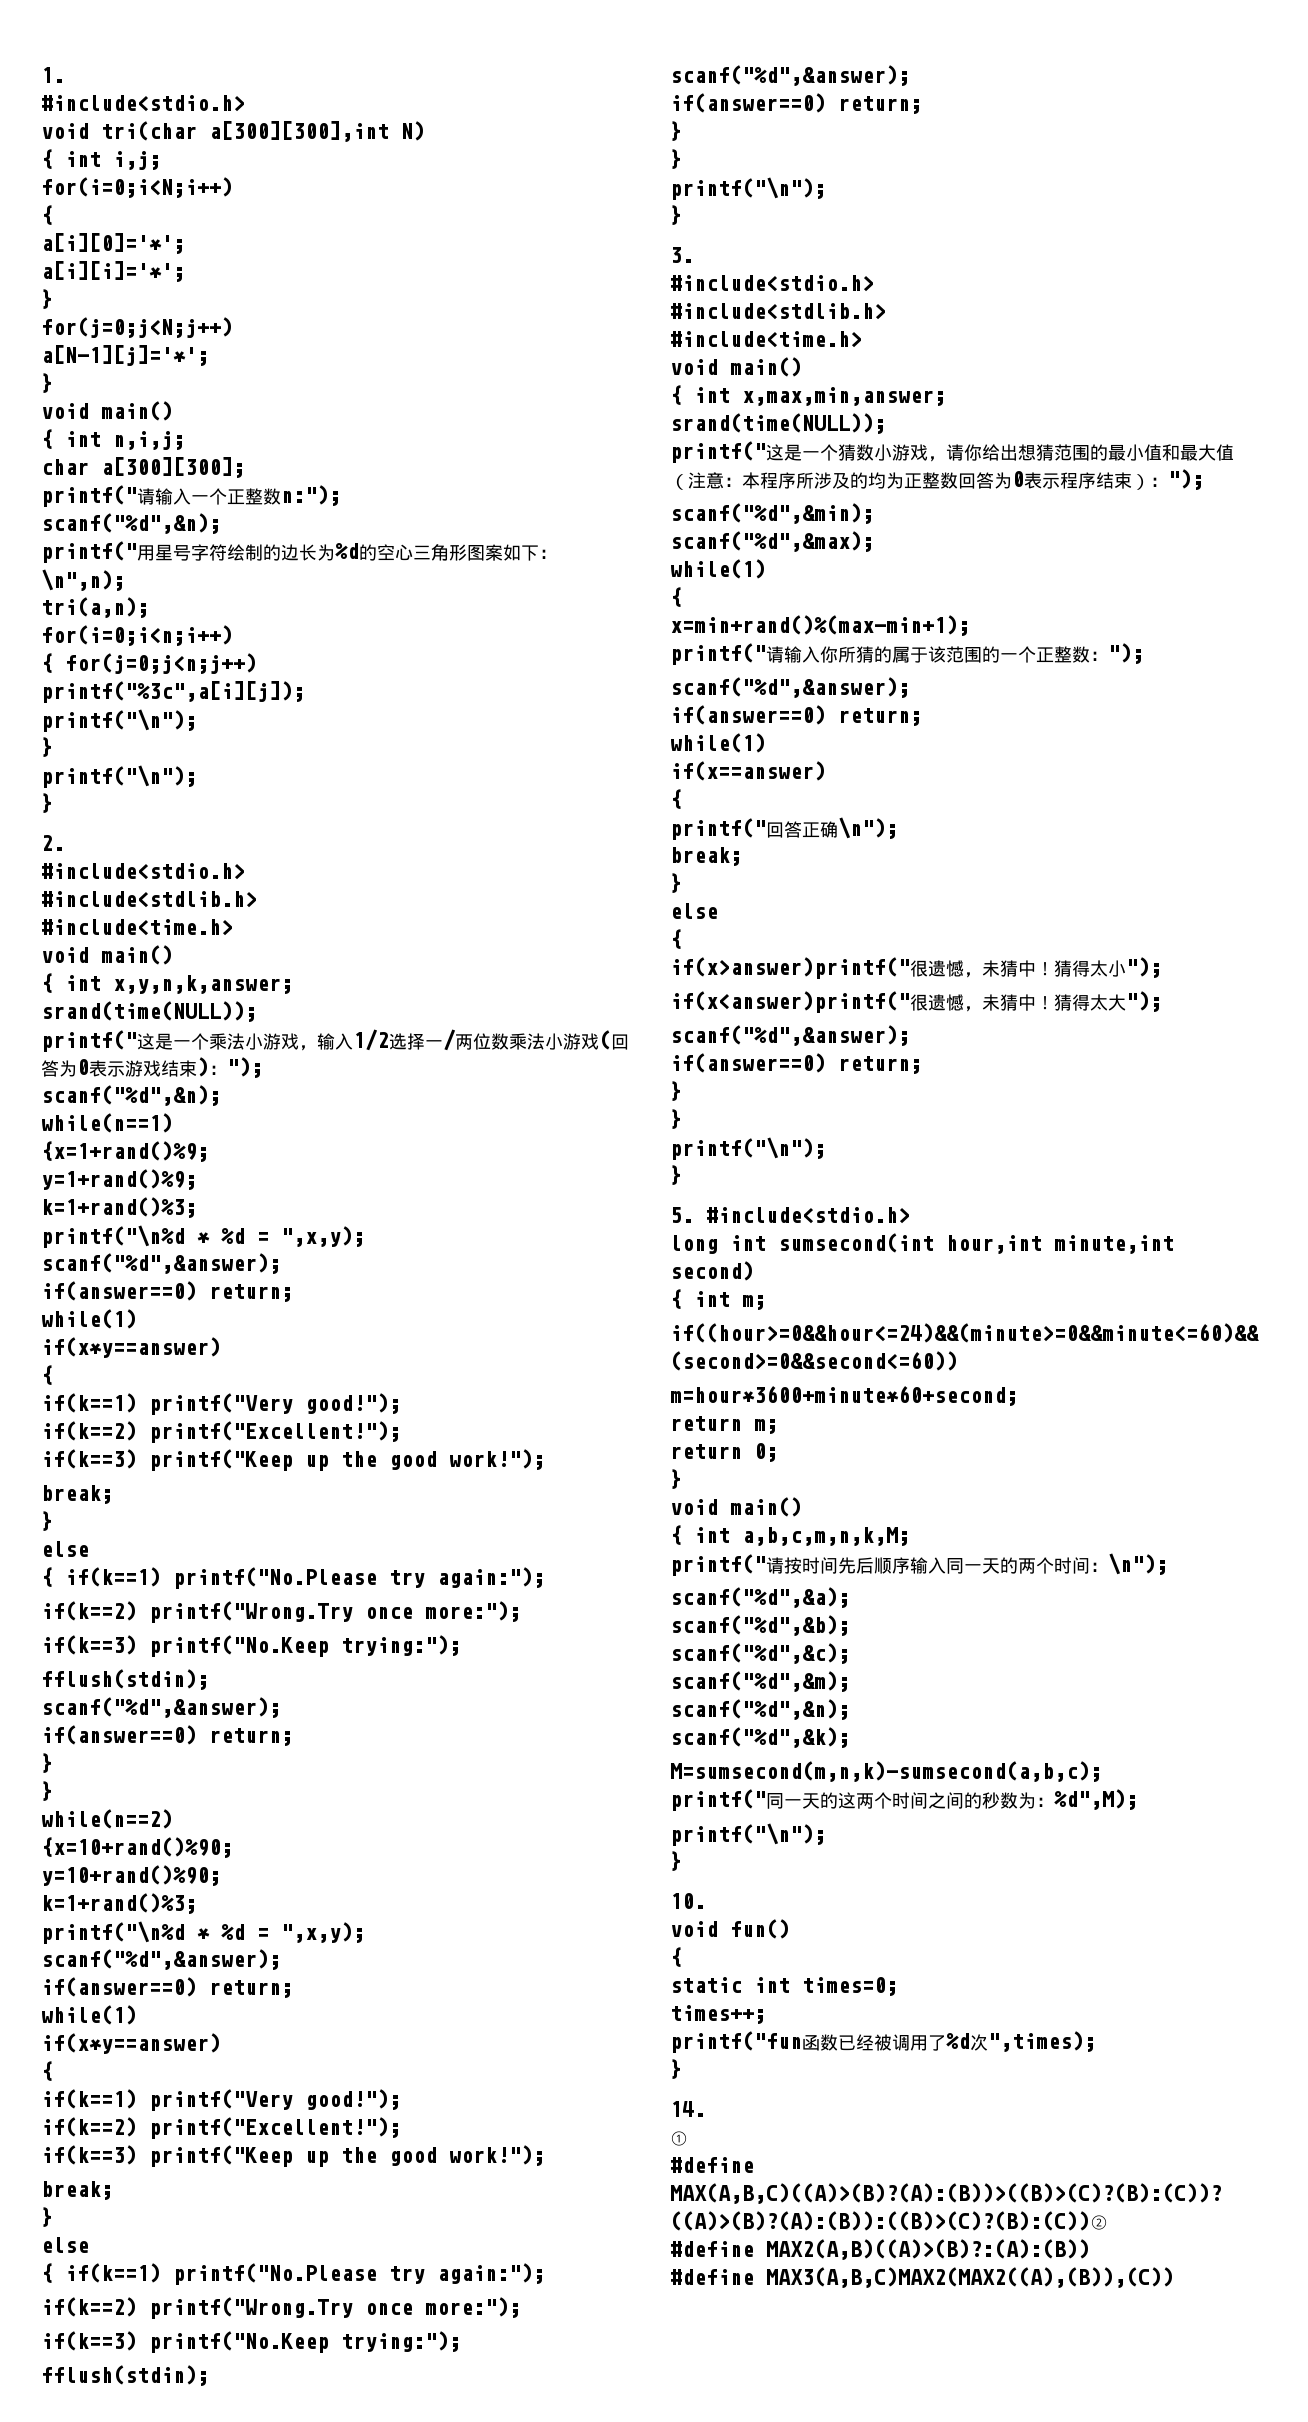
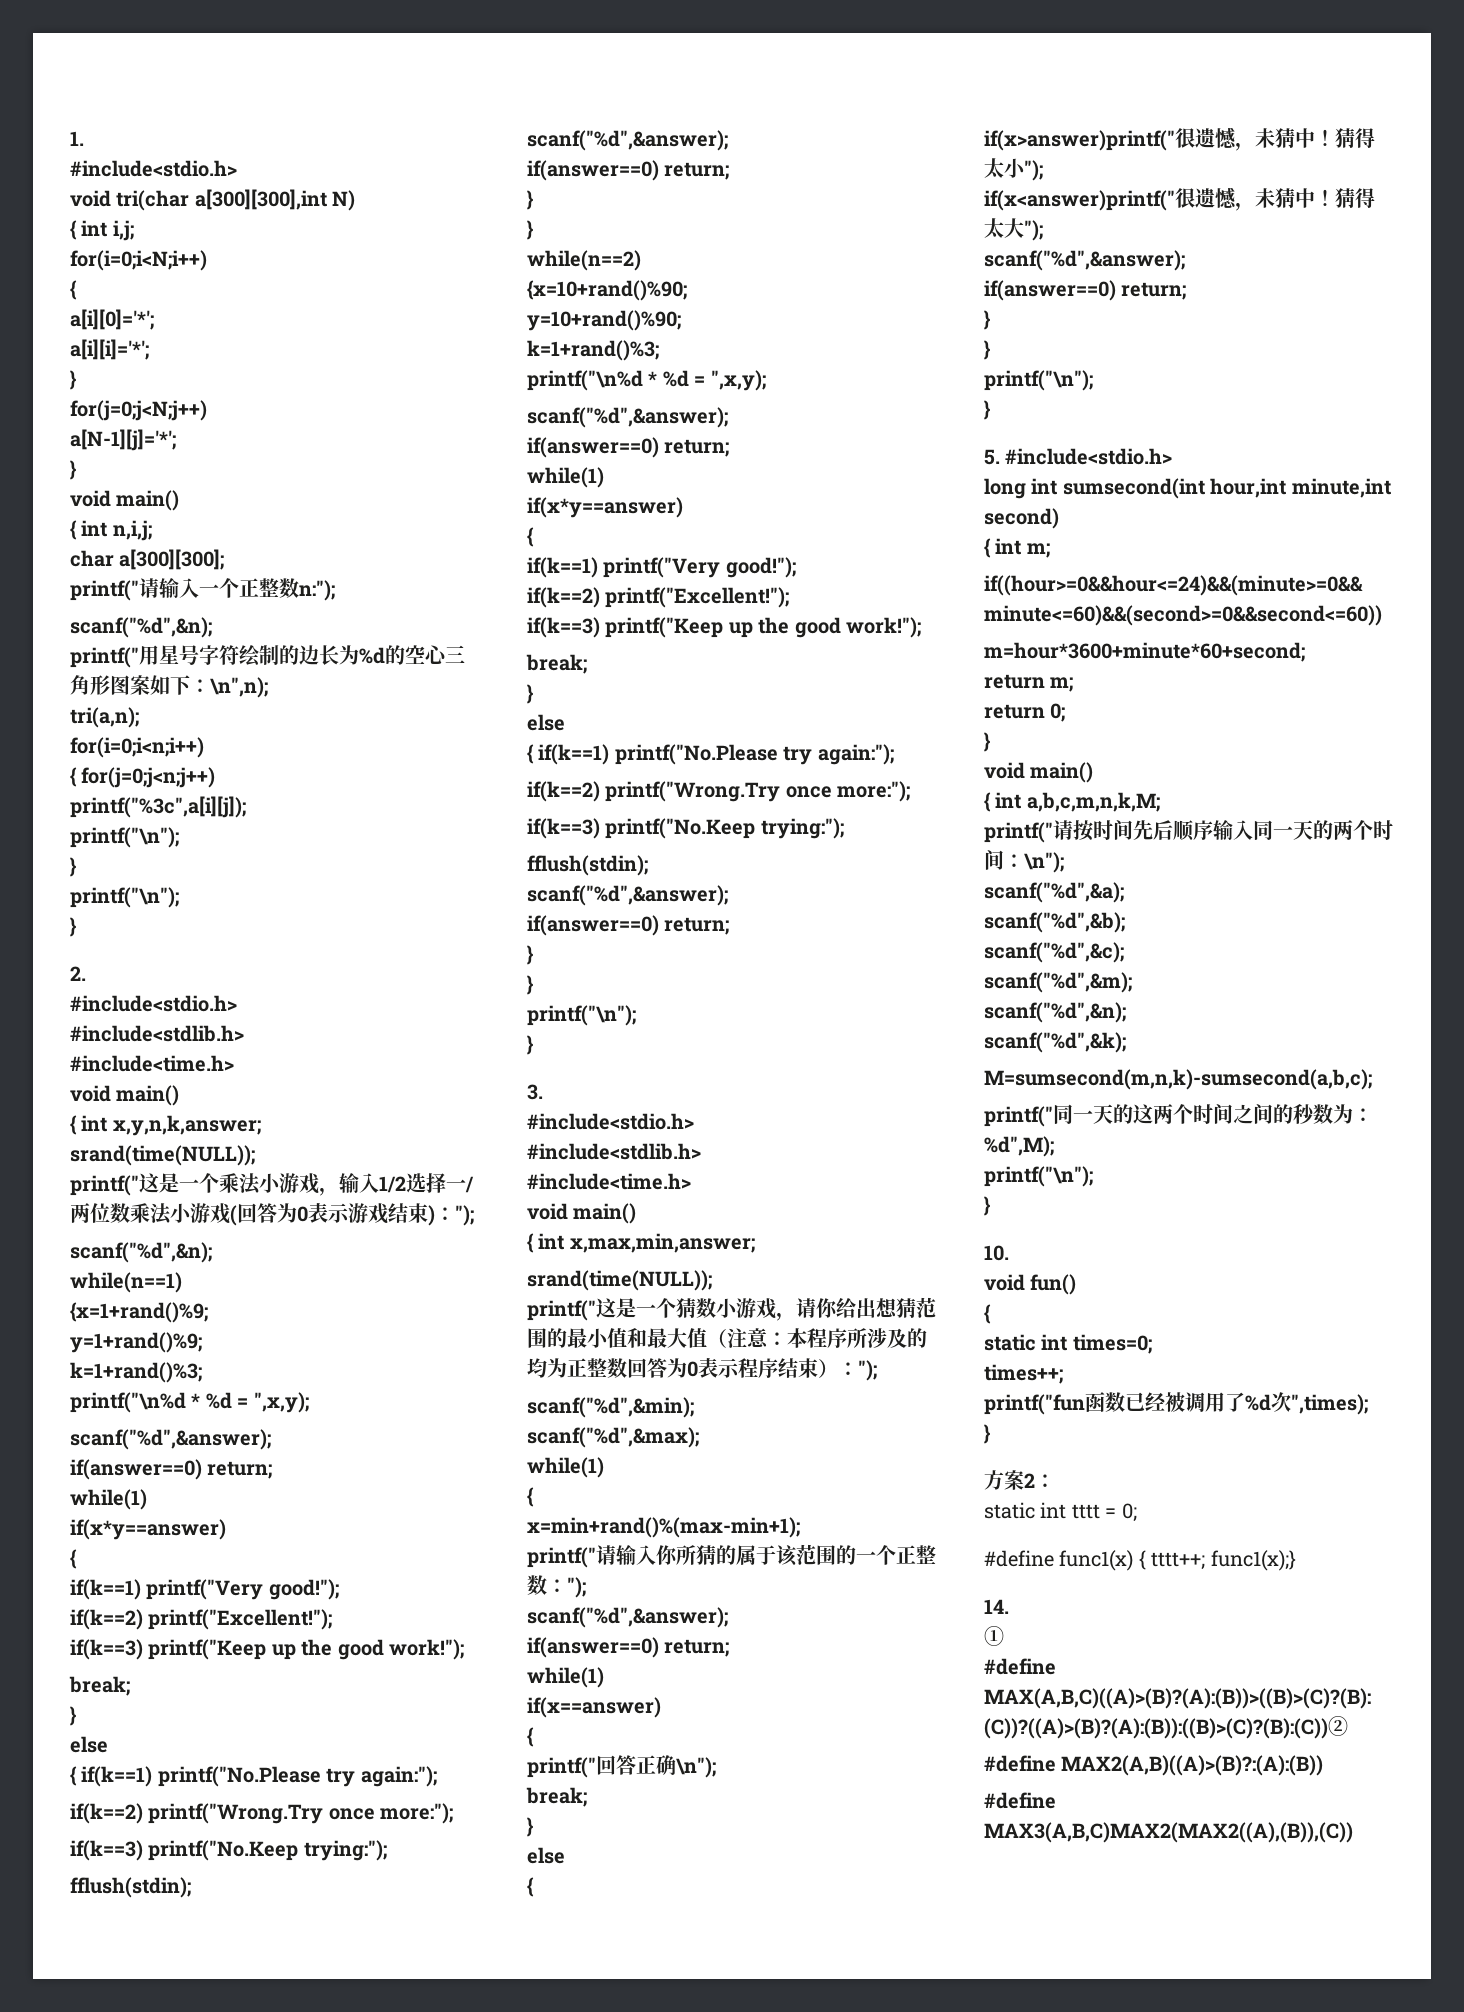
(682, 2069) none -> [984,1470,1055,1490] [984,1502,1137,1522] [984,1550,1296,1571] // 方案2： // static int tttt = 0; // #define func1(x) { tttt++; func1(x);}

